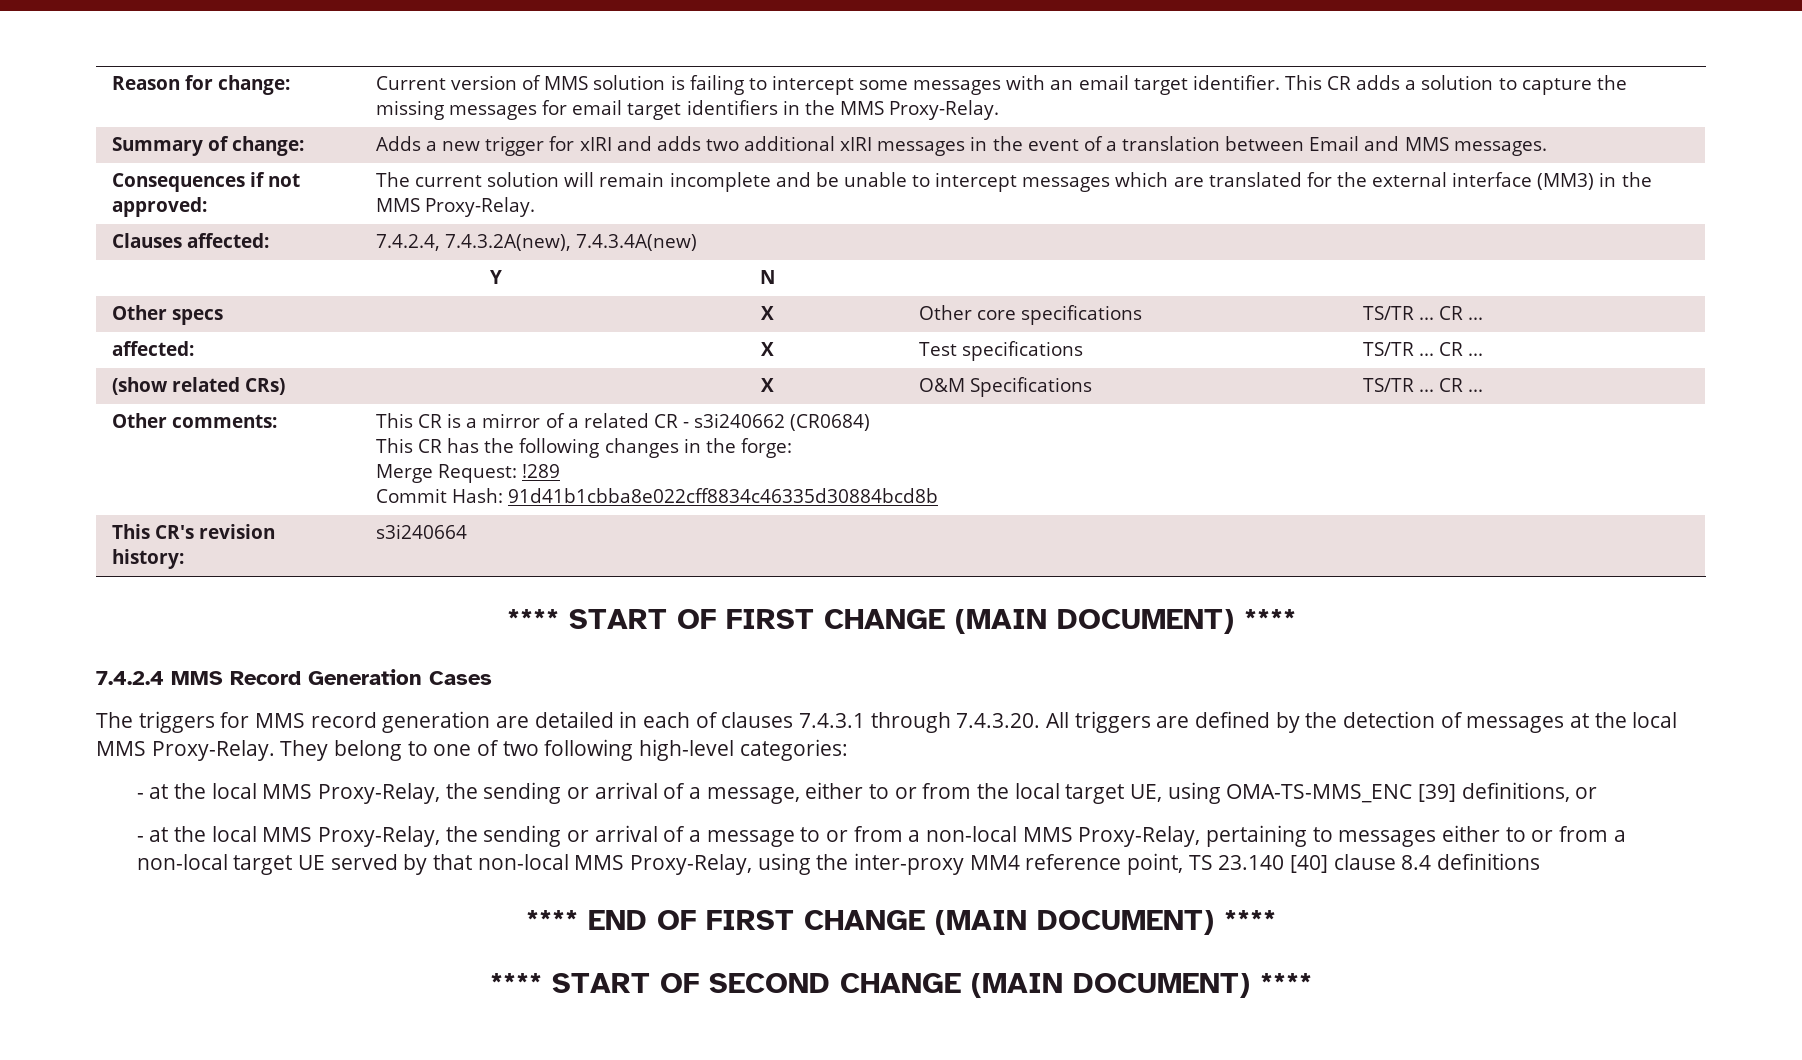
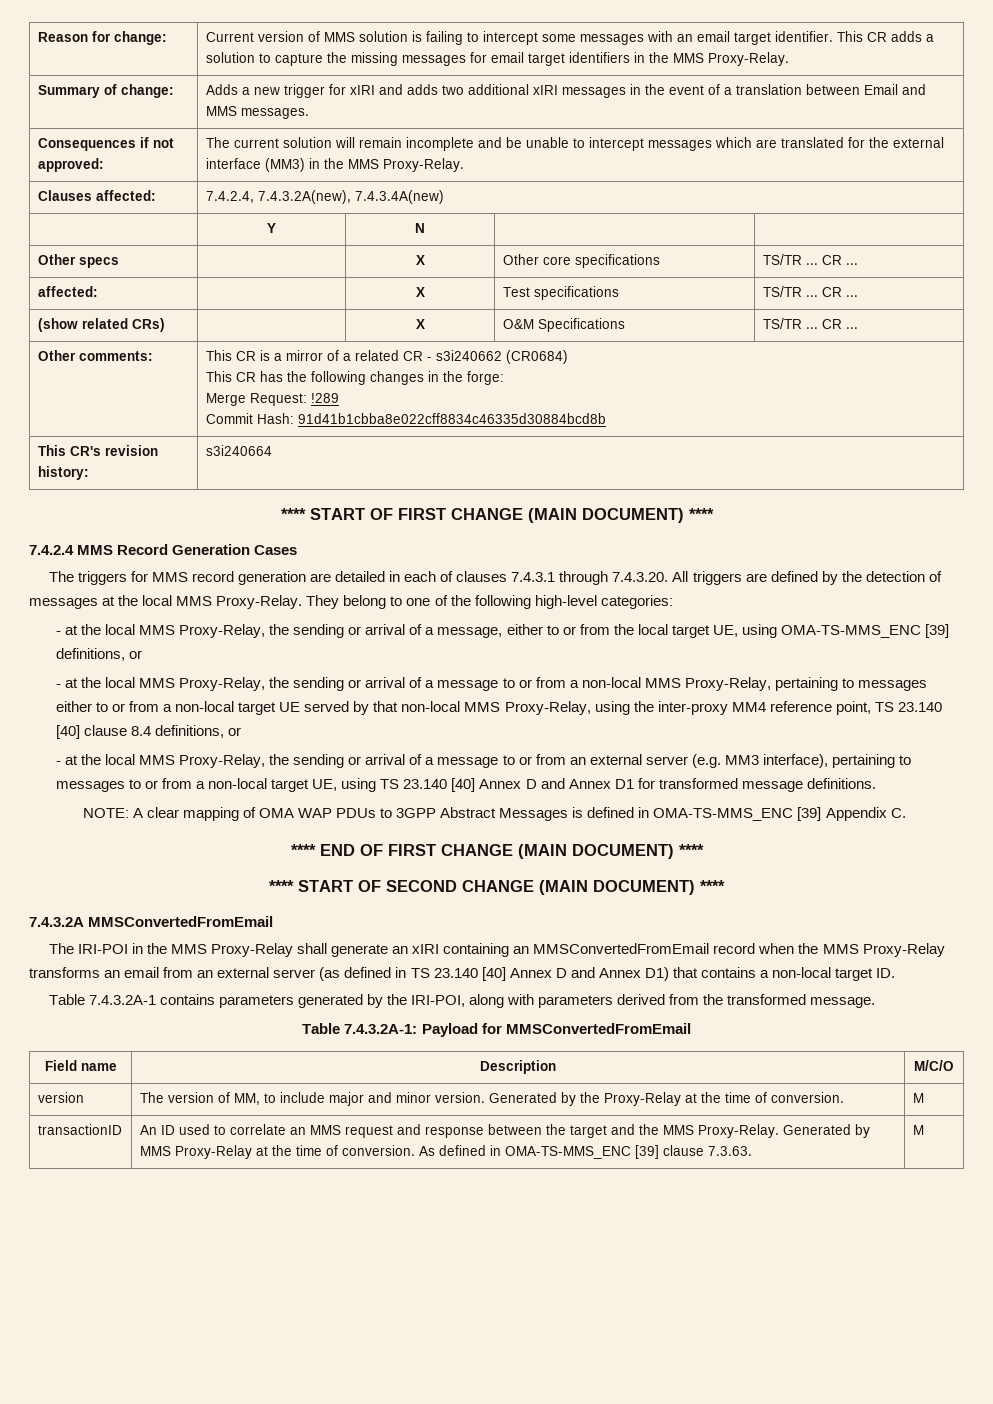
[502,741,539,756] two -> [450,595,471,606] the
[1437,853,1541,870] definitions -> [154,725,242,738] [55,754,911,768] [55,778,876,792] [82,807,906,821] definitions, or // - at the local MMS Proxy-Relay, the sending or arrival of a message to or from an external server (e.g. MM3 interface), pertaining to messages to or from a non-local target UE, using TS 23.140 [40] Annex D and Annex D1 for transformed message definitions. // NOTE: A clear mapping of OMA WAP PDUs to 3GPP Abstract Messages is defined in OMA-TS-MMS_ENC [39] Appendix C.
(1312, 983) none -> [29,916,274,927] [48,943,945,957] [29,967,896,981] [48,994,876,1008] [302,1023,691,1037] [44,1060,117,1071] [480,1060,556,1074] [914,1060,954,1071] [37,1092,84,1103] [139,1092,844,1106] [912,1093,924,1103] [37,1124,122,1135] [139,1124,870,1138] [139,1145,752,1159] [912,1125,924,1135] // 7.4.3.2A MMSConvertedFromEmail // The IRI-POI in the MMS Proxy-Relay shall generate an xIRI containing an MMSConvertedFromEmail record when the MMS Proxy-Relay transforms an email from an external server (as defined in TS 23.140 [40] Annex D and Annex D1) that contains a non-local target ID. // Table 7.4.3.2A-1 contains parameters generated by the IRI-POI, along with parameters derived from the transformed message. // Table 7.4.3.2A-1: Payload for MMSConvertedFromEmail // Field name | Description | M/C/O // version | The version of MM, to include major and minor version. Generated by the Proxy-Relay at the time of conversion. | M // transactionID | An ID used to correlate an MMS request and response between the target and the MMS Proxy-Relay. Generated by MMS Proxy-Relay at the time of conversion. As defined in OMA-TS-MMS_ENC [39] clause 7.3.63. | M

